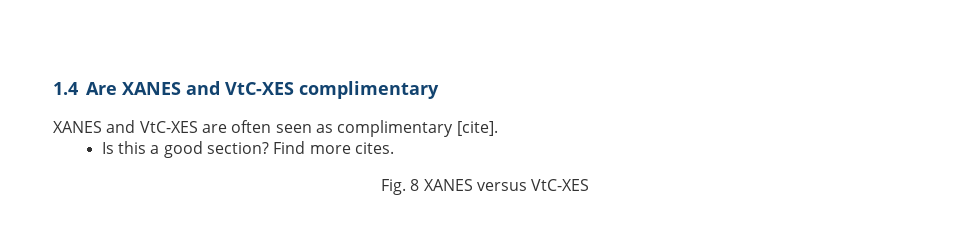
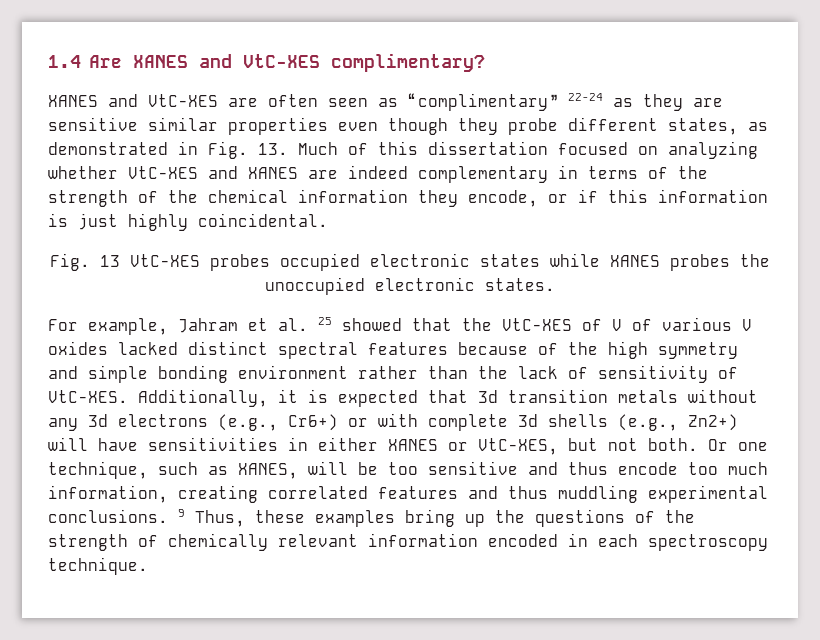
[299,81,439,99] complimentary -> [330,53,485,72] complimentary?
[337,120,498,137] [101,141,394,158] [380,179,590,195] complimentary [cite]. // Is this a good section? Find more cites. // Fig. 8 XANES versus VtC-XES -> [408,93,723,111] [48,117,768,135] [48,141,758,159] [48,165,708,183] [48,189,768,207] [48,213,328,231] [50,253,770,271] [265,277,555,295] [48,317,752,335] [48,341,738,359] [48,365,738,383] [48,389,758,407] [48,413,738,431] [48,437,768,455] [48,461,768,479] [48,485,768,503] [48,509,695,527] [48,533,768,551] [48,557,148,575] “complimentary” 22-24 as they are sensitive similar properties even though they probe different states, as demonstrated in Fig. 13. Much of this dissertation focused on analyzing whether VtC-XES and XANES are indeed complementary in terms of the strength of the chemical information they encode, or if this information is just highly coincidental. // Fig. 13 VtC-XES probes occupied electronic states while XANES probes the unoccupied electronic states. // For example, Jahram et al. 25 showed that the VtC-XES of V of various V oxides lacked distinct spectral features because of the high symmetry and simple bonding environment rather than the lack of sensitivity of VtC-XES. Additionally, it is expected that 3d transition metals without any 3d electrons (e.g., Cr6+) or with complete 3d shells (e.g., Zn2+) will have sensitivities in either XANES or VtC-XES, but not both. Or one technique, such as XANES, will be too sensitive and thus encode too much information, creating correlated features and thus muddling experimental conclusions. 9 Thus, these examples bring up the questions of the strength of chemically relevant information encoded in each spectroscopy technique.

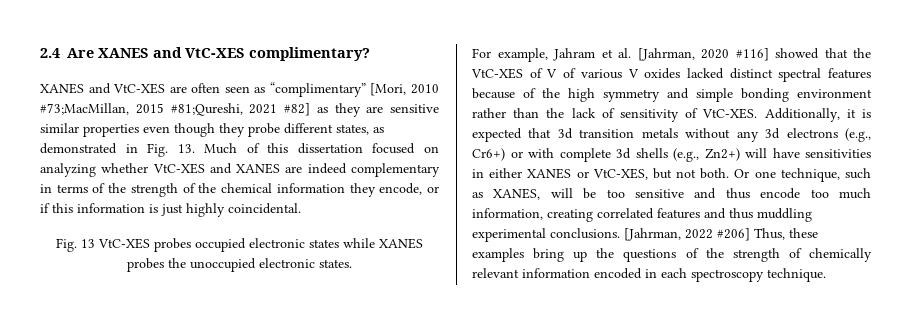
[48,55,81,68] 1.4 -> [40,48,60,58] 2.4
[568,93,603,101] 22-24 -> [370,83,439,96] [40,103,310,116] [Mori, 2010 #73;MacMillan, 2015 #81;Qureshi, 2021 #82]
[318,317,332,325] 25 -> [637,48,769,61] [Jahrman, 2020 #116]
[178,509,185,517] 9 -> [624,228,750,241] [Jahrman, 2022 #206]

